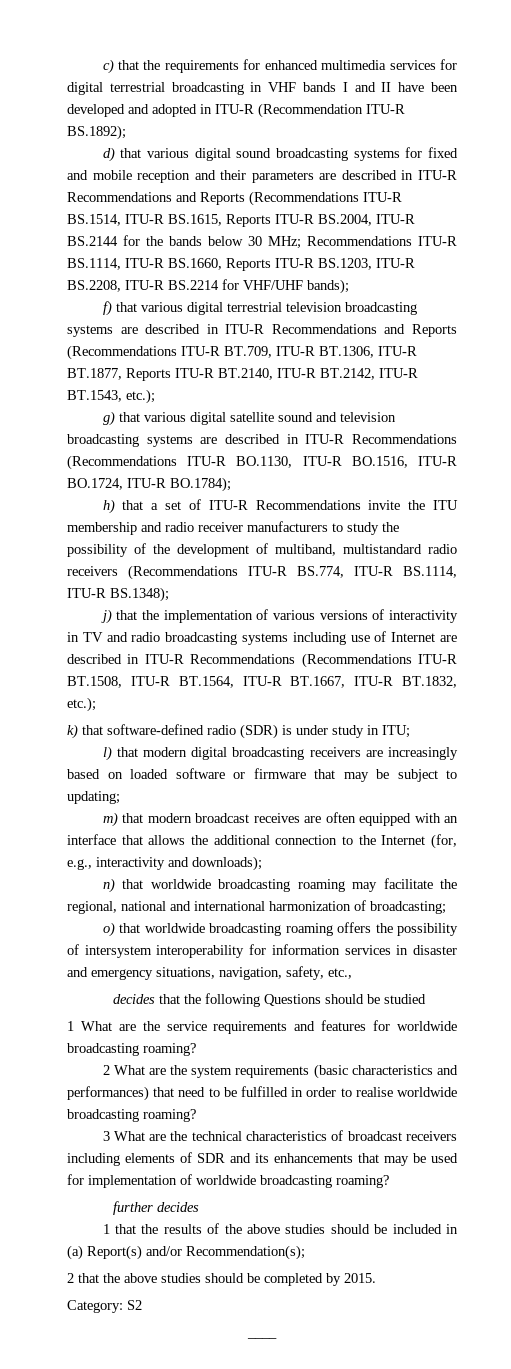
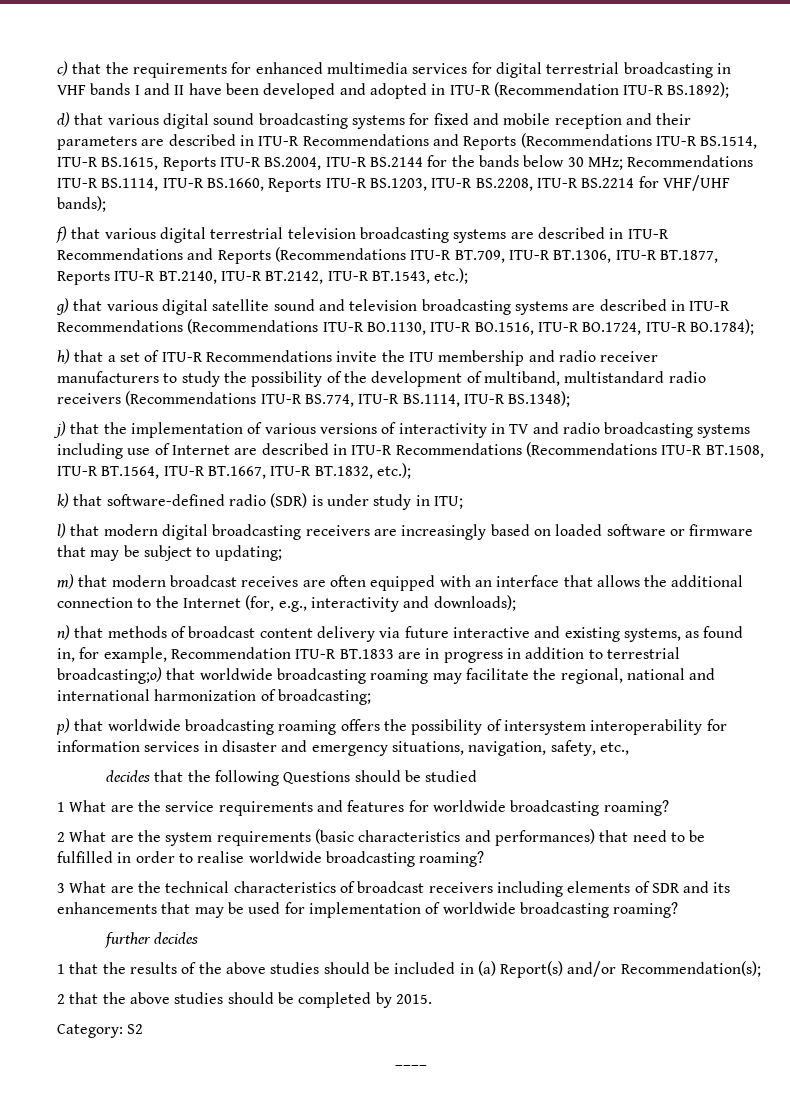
(144, 884) none -> [107,626,744,642] [57,647,680,663] [57,667,196,684] methods of broadcast content delivery via future interactive and existing systems, as found in, for example, Recommendation ITU-R BT.1833 are in progress in addition to terrestrial broadcasting;o) that
[102,922,115,937] o) -> [56,718,70,735] p)

